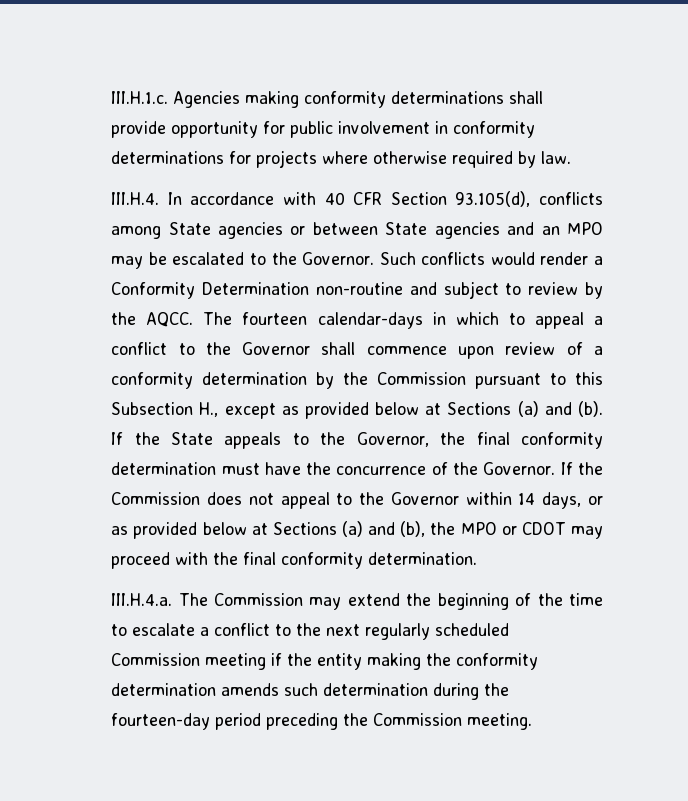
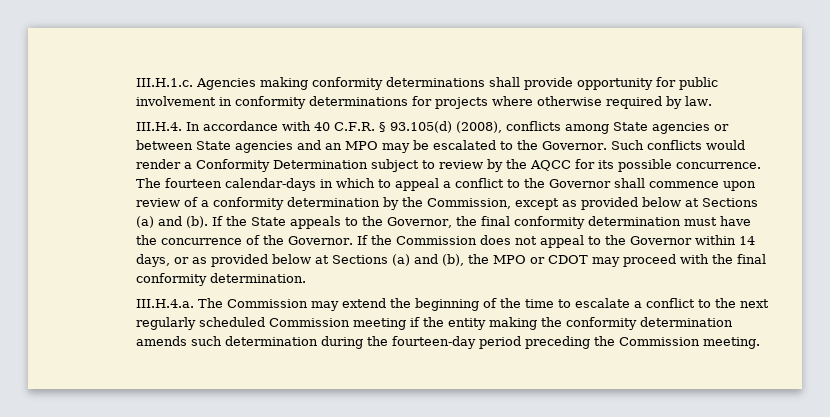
[353,191,531,207] CFR Section 93.105(d), -> [333,121,502,133] C.F.R. § 93.105(d) (2008),
[315,282,437,295] non-routine and -> (368, 164) none
[146,312,194,327] AQCC. -> [529,159,761,172] AQCC for its possible concurrence.
[377,372,604,389] [111,402,219,417] Commission pursuant to this Subsection H., -> [426,198,511,209] Commission,

